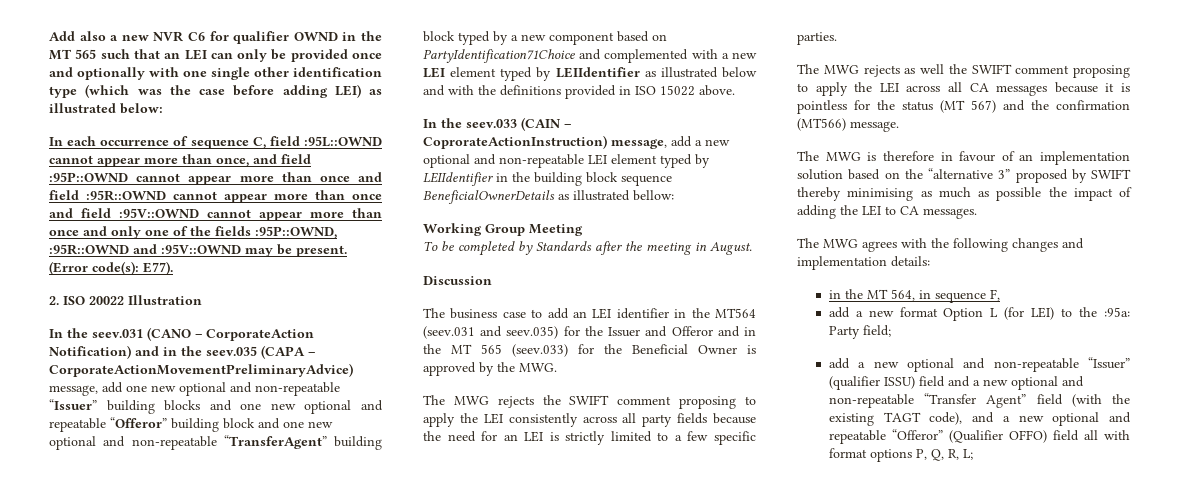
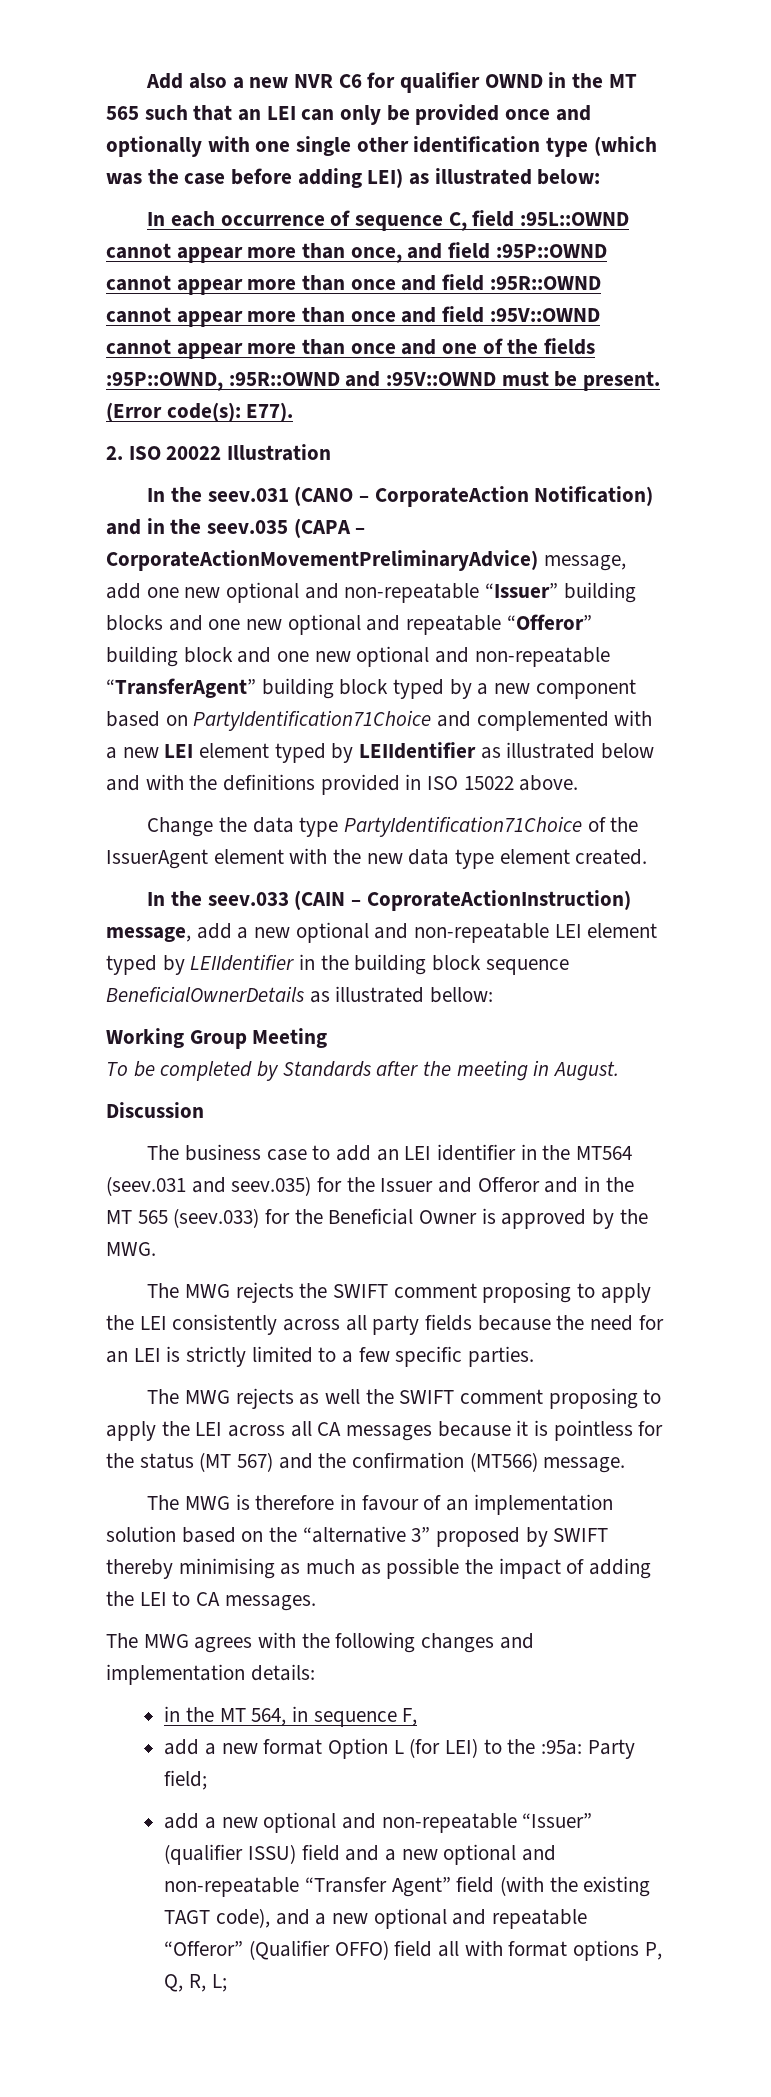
[111,226,141,239] only -> (437, 347) none
[245,248,273,257] may -> [501,371,549,386] must
(735, 90) none -> [147,816,639,837] [106,848,648,869] // Change the data type PartyIdentification71Choice of the IssuerAgent element with the new data type element created.

